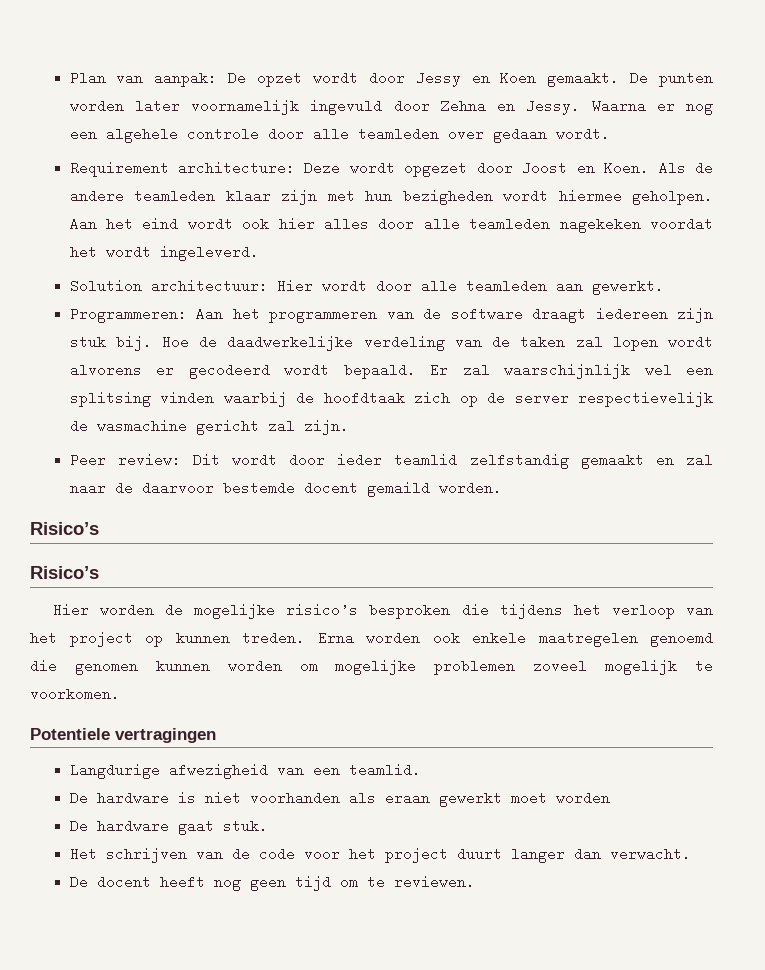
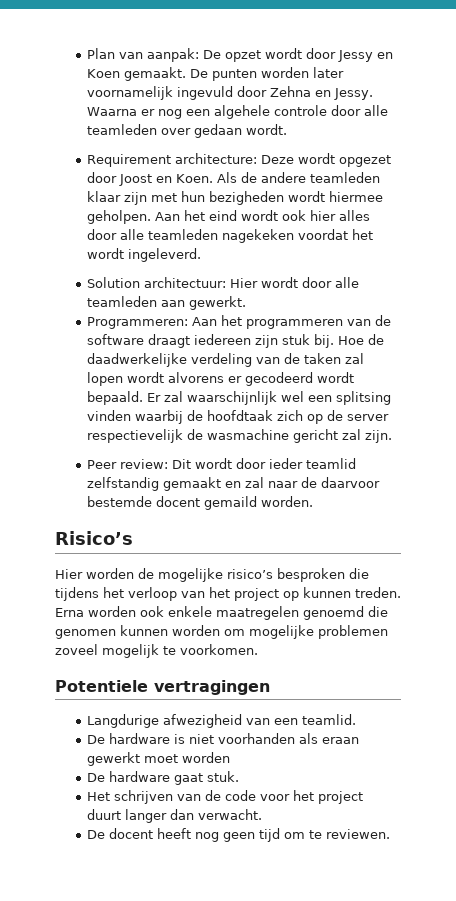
[30,566,99,579] // Risico’s -> (133, 538) none

